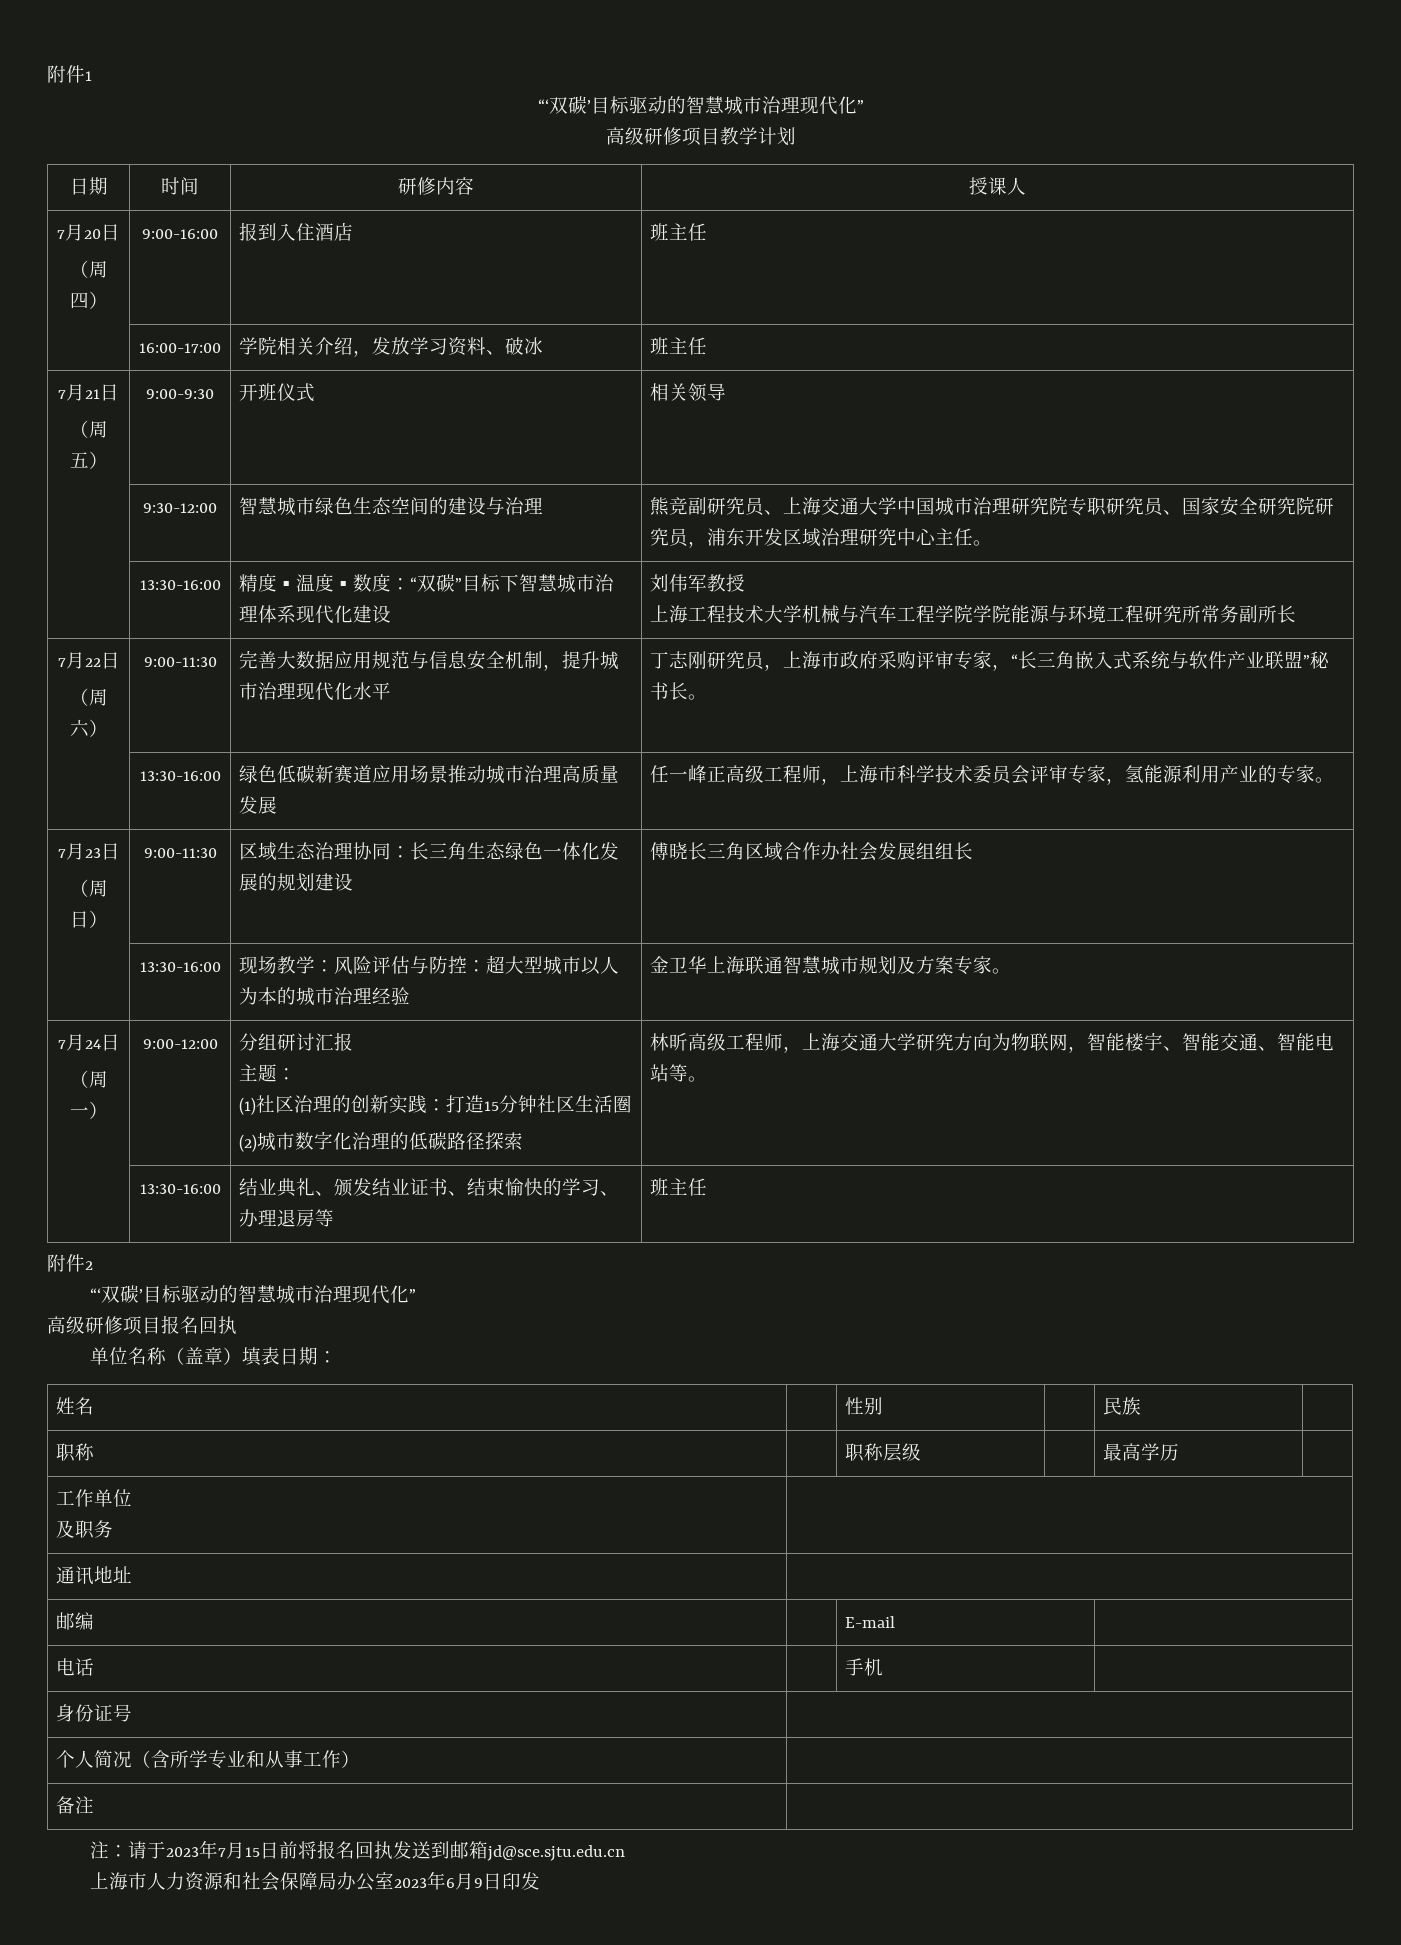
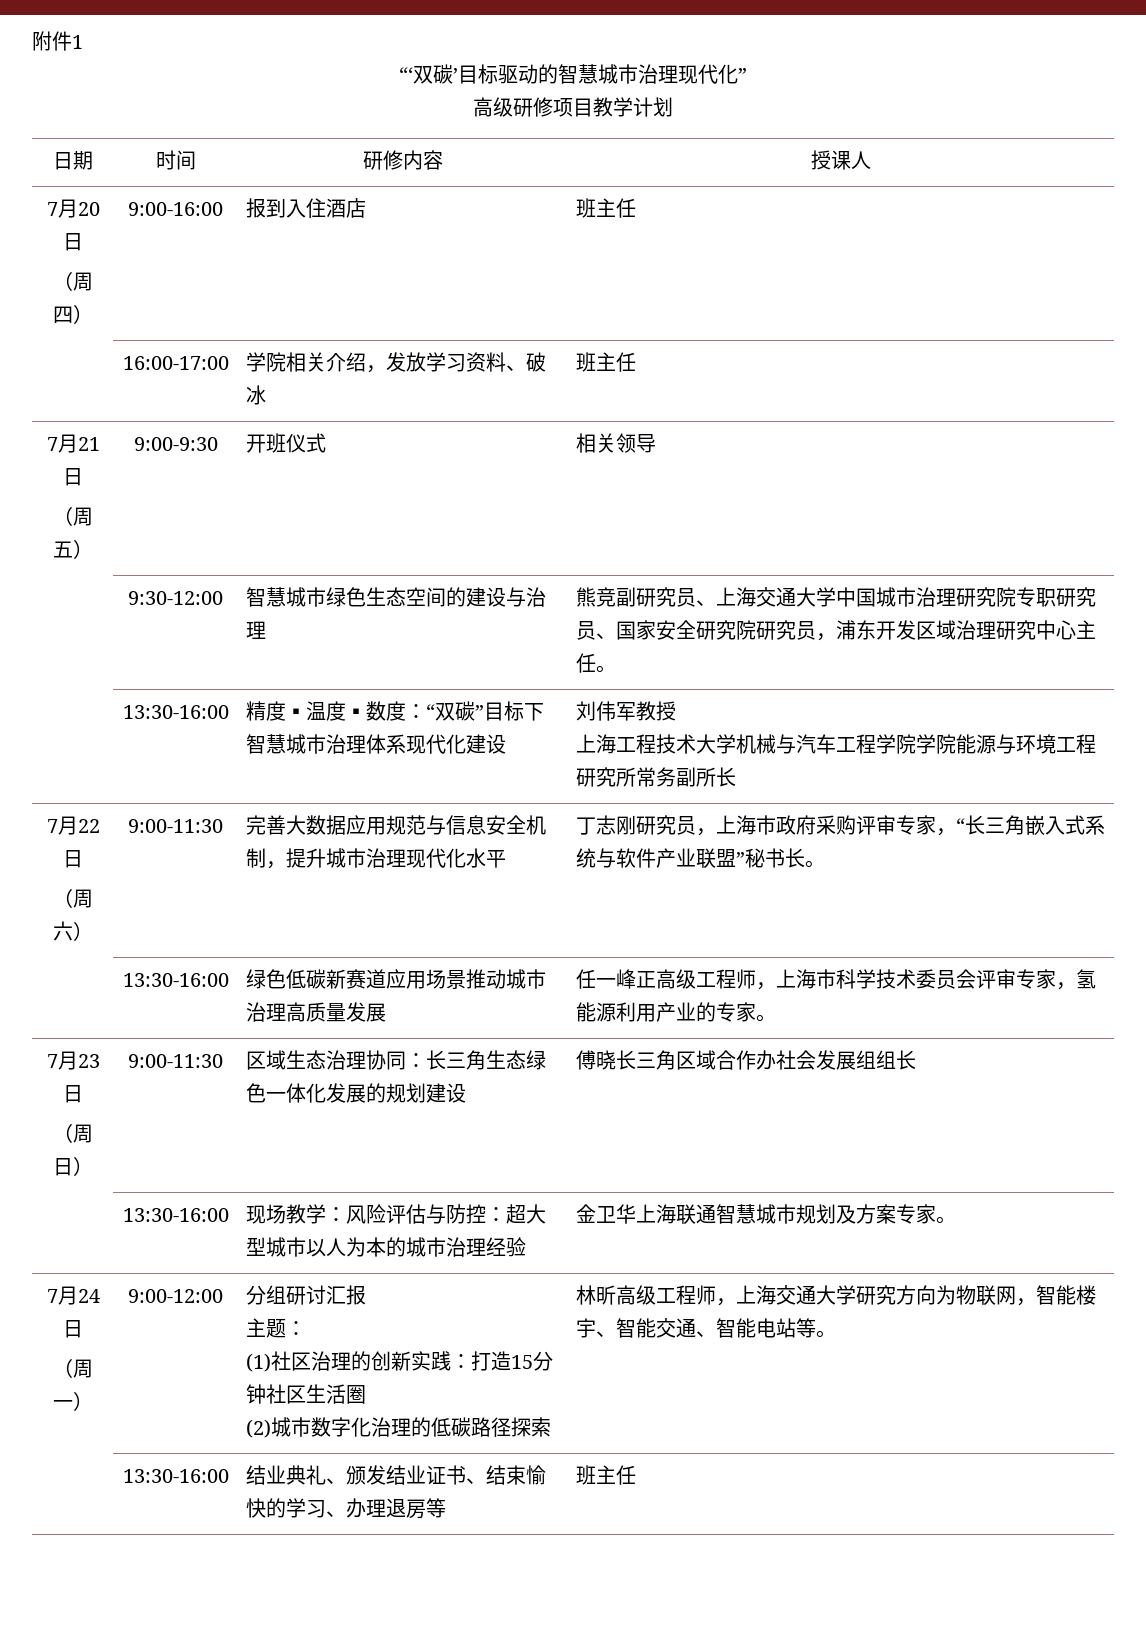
[47,1254,93,1272] [89,1285,416,1304] [47,1315,237,1335] [89,1347,337,1366] [56,1397,95,1415] [845,1397,884,1415] [1103,1397,1142,1415] [56,1443,95,1462] [845,1443,922,1462] [1103,1443,1180,1461] [56,1489,133,1507] [56,1520,114,1539] [56,1566,133,1585] [56,1612,95,1630] [845,1616,896,1628] [56,1658,95,1676] [845,1658,884,1676] [56,1704,133,1722] [56,1750,361,1769] [56,1796,95,1814] [89,1840,625,1861] [89,1871,540,1891] // 附件2 // “‘双碳’目标驱动的智慧城市治理现代化” // 高级研修项目报名回执 // 单位名称（盖章）填表日期： // 姓名 | | 性别 | | 民族 | // 职称 | | 职称层级 | | 最高学历 | // 工作单位 // 及职务 | // 通讯地址 | // 邮编 | | E-mail | // 电话 | | 手机 | // 身份证号 | // 个人简况（含所学专业和从事工作） | // 备注 | // 注：请于2023年7月15日前将报名回执发送到邮箱jd@sce.sjtu.edu.cn // 上海市人力资源和社会保障局办公室2023年6月9日印发 -> (636, 1475) none

